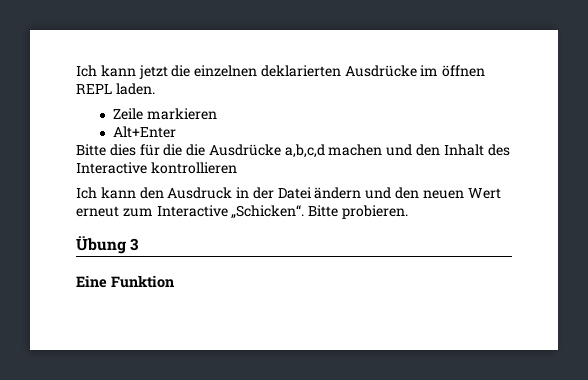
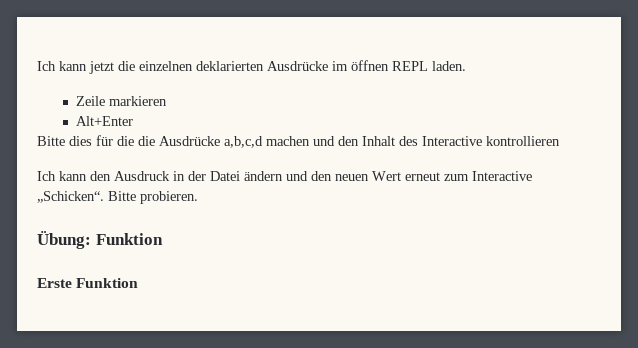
[76,236,140,254] [76,275,107,288] Übung 3 // Eine -> [37,231,163,249] [37,278,72,288] Übung: Funktion // Erste

